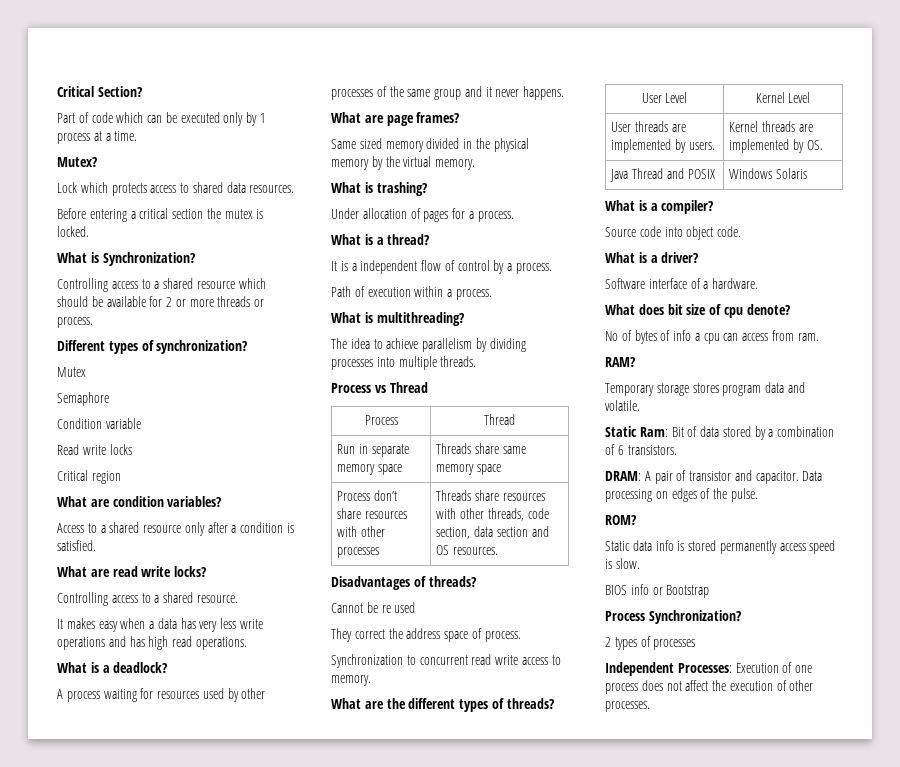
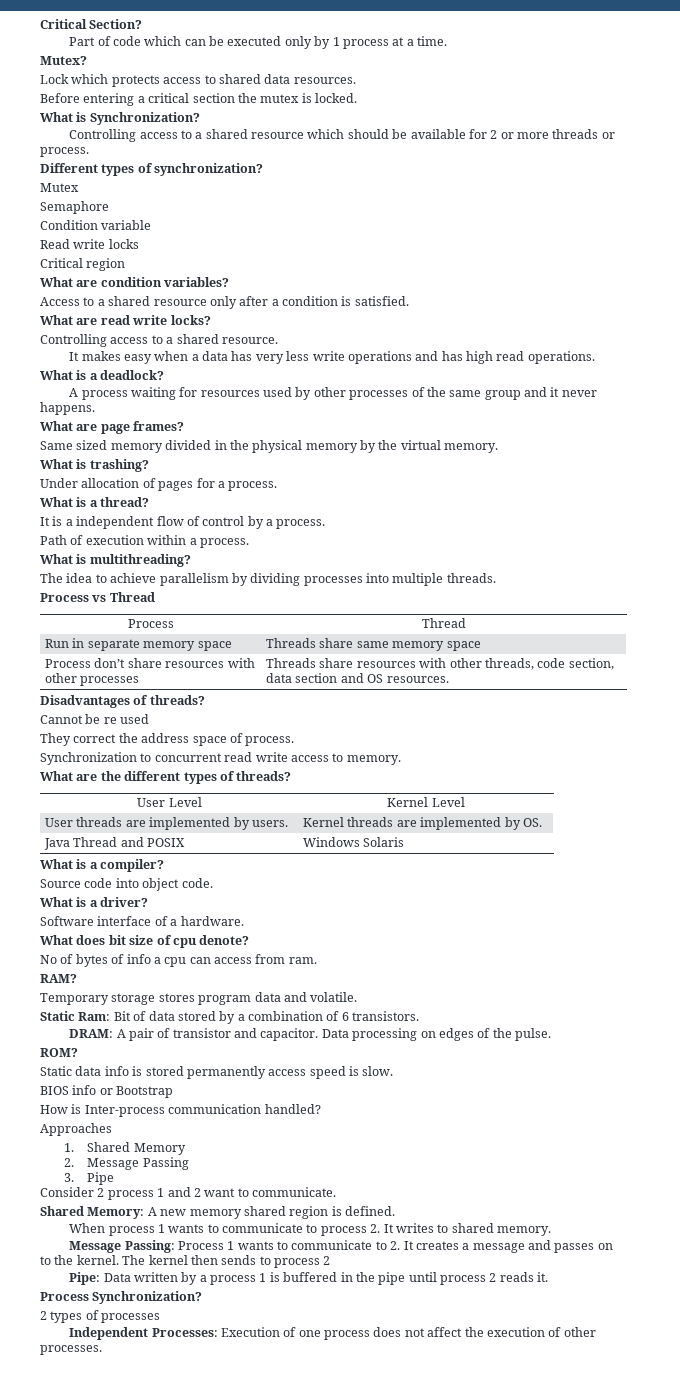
(710, 591) none -> [40,1104,321,1117] [40,1123,112,1136] [63,1142,186,1155] [63,1157,189,1170] [63,1172,115,1185] [40,1187,336,1200] [40,1206,395,1219] [69,1223,552,1236] [69,1240,613,1253] [40,1255,331,1268] [69,1272,549,1285] // How is Inter-process communication handled? // Approaches // 1. Shared Memory // 2. Message Passing // 3. Pipe // Consider 2 process 1 and 2 want to communicate. // Shared Memory: A new memory shared region is defined. // When process 1 wants to communicate to process 2. It writes to shared memory. // Message Passing: Process 1 wants to communicate to 2. It creates a message and passes on to the kernel. The kernel then sends to process 2 // Pipe: Data written by a process 1 is buffered in the pipe until process 2 reads it.

